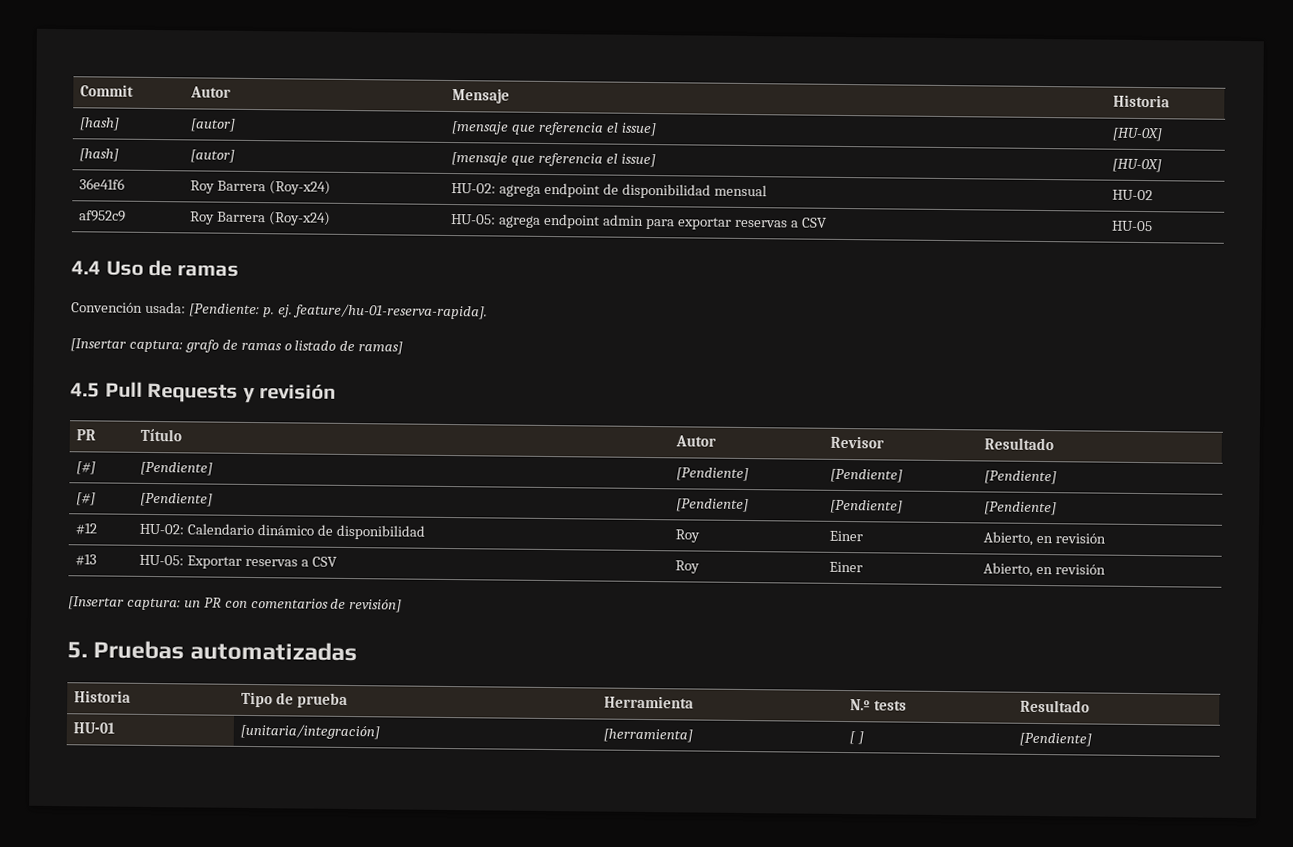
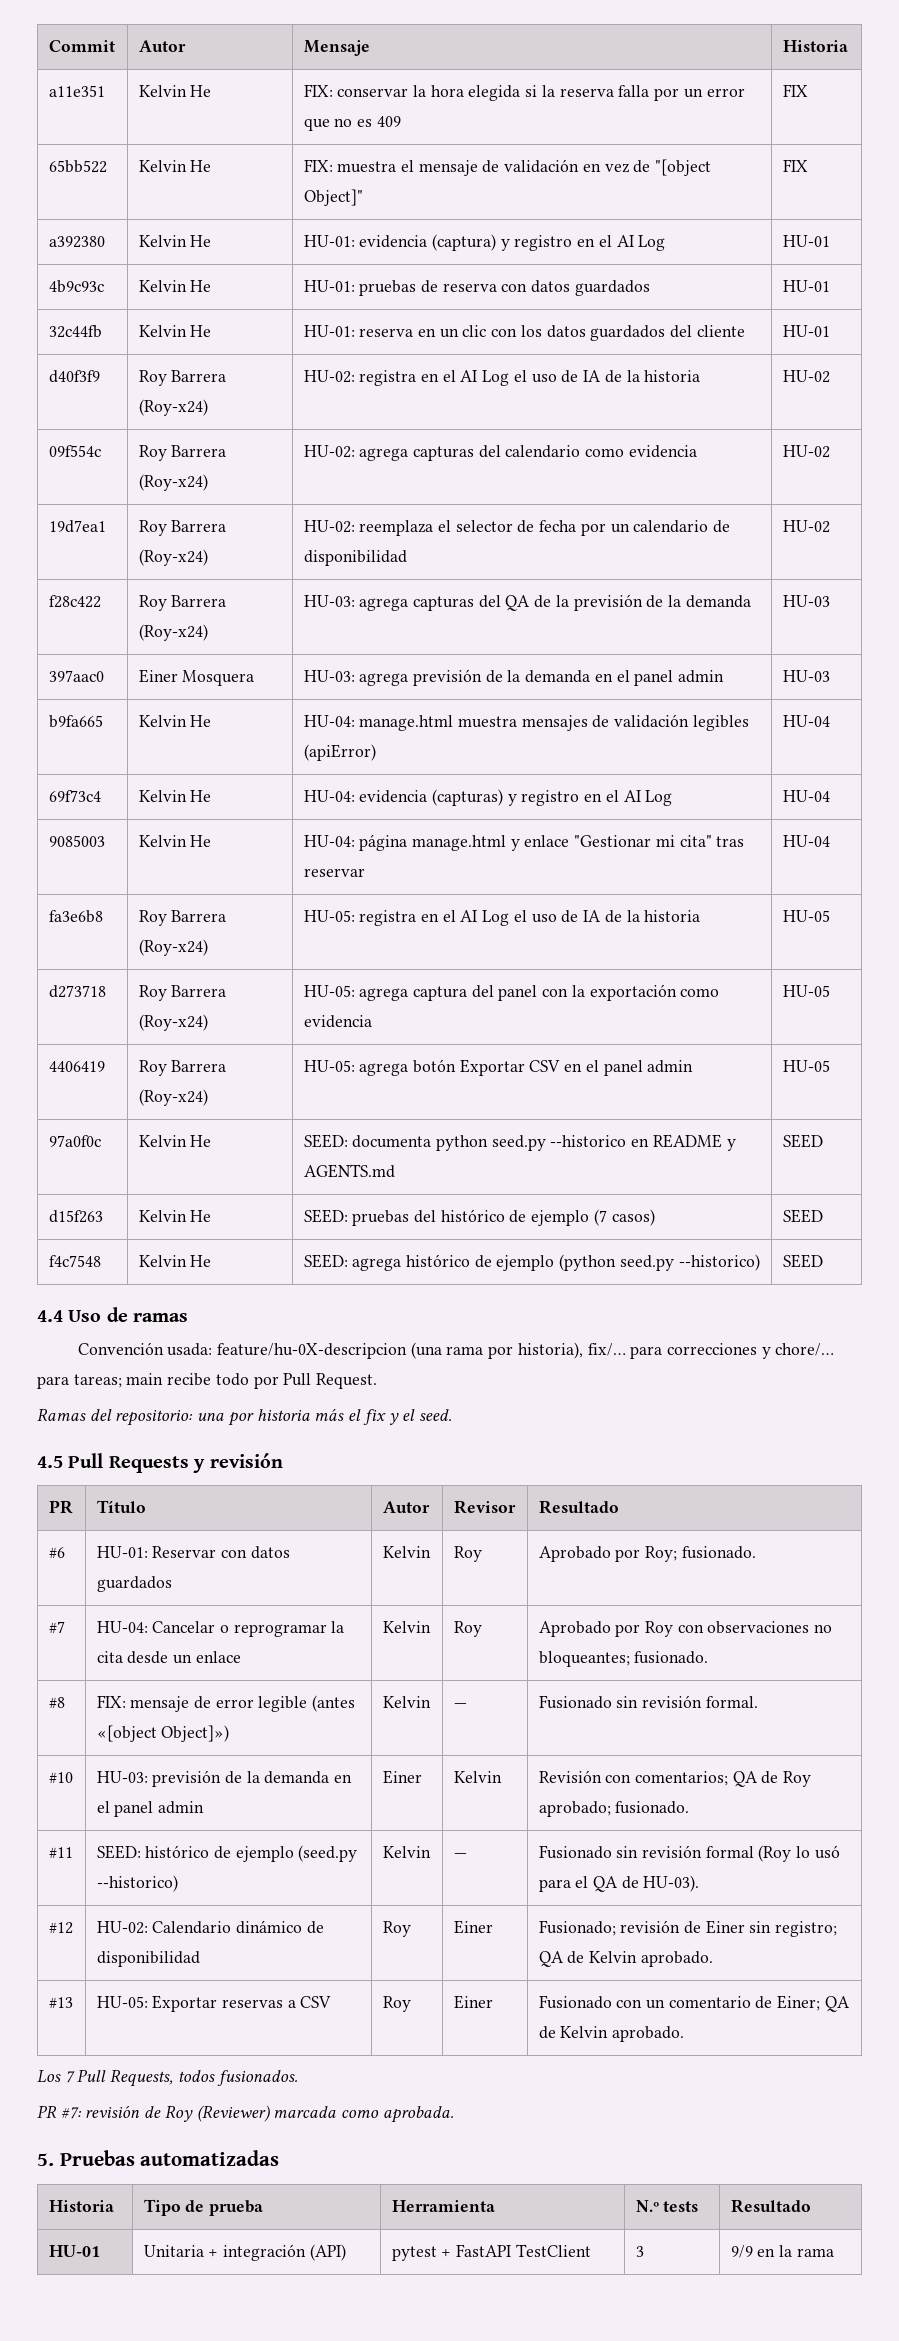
[79,117,121,131] [190,118,237,132] [451,121,657,137] [1112,127,1164,142] [79,148,120,162] [190,149,236,163] [451,152,656,168] [1112,158,1163,173] [79,178,126,190] [hash] | [autor] | [mensaje que referencia el issue] | [HU-0X] // [hash] | [autor] | [mensaje que referencia el issue] | [HU-0X] // 36e41f6 -> [48,85,105,97] [138,85,212,97] [303,84,745,101] [303,116,401,131] [782,84,808,97] [48,160,107,173] [138,160,212,172] [303,159,712,176] [303,189,363,206] [782,159,808,172] [48,236,105,248] [138,235,212,247] [303,234,666,251] [782,235,830,247] [48,280,104,293] [138,280,212,292] [303,280,650,296] [782,280,830,292] [48,325,102,338] [138,325,212,337] [303,325,745,341] [782,325,830,337] [48,370,100,383] [138,370,227,386] [138,399,208,416] [303,370,701,386] [782,370,830,383] [48,445,101,457] a11e351 | Kelvin He | FIX: conservar la hora elegida si la reserva falla por un error que no es 409 | FIX // 65bb522 | Kelvin He | FIX: muestra el mensaje de validación en vez de "[object Object]" | FIX // a392380 | Kelvin He | HU-01: evidencia (captura) y registro en el AI Log | HU-01 // 4b9c93c | Kelvin He | HU-01: pruebas de reserva con datos guardados | HU-01 // 32c44fb | Kelvin He | HU-01: reserva en un clic con los datos guardados del cliente | HU-01 // d40f3f9 | Roy Barrera (Roy-x24) | HU-02: registra en el AI Log el uso de IA de la historia | HU-02 // 09f554c
[544,182,767,199] [1112,189,1154,201] [79,210,127,222] [189,211,332,226] [451,213,827,230] [1111,220,1154,232] endpoint de disponibilidad mensual | HU-02 // af952c9 | Roy Barrera (Roy-x24) | HU-05: agrega endpoint admin para exportar reservas a CSV | HU-05 -> [413,445,697,461] [782,445,830,458] [48,520,106,533] [138,520,227,536] [138,549,208,566] [303,520,731,536] [303,550,407,566] [782,520,830,533] [48,595,101,608] [138,595,227,611] [138,624,208,641] [303,594,751,611] [782,595,830,607] [48,670,104,682] [138,669,255,686] [303,669,725,686] [782,670,830,682] [48,715,103,728] [138,715,212,727] [303,714,749,731] [303,744,376,761] [782,715,830,727] [48,790,101,802] [138,790,212,802] [303,789,673,806] [782,790,830,802] [48,835,105,847] [138,835,212,847] [303,834,745,851] [303,868,365,877] [782,835,830,847] [48,910,103,923] [138,910,227,926] [138,939,208,956] [303,910,701,926] [782,910,830,922] [48,985,106,998] [138,985,227,1001] [138,1014,208,1031] [303,984,720,1001] [303,1015,372,1028] [782,985,830,997] [48,1061,105,1072] [138,1060,227,1076] [138,1089,208,1106] [303,1059,694,1076] [782,1060,830,1072] [48,1135,101,1147] [138,1135,212,1147] [303,1134,736,1151] [303,1164,395,1178] [782,1134,823,1148] [48,1210,103,1223] [138,1210,212,1222] [303,1209,655,1226] [782,1209,823,1223] [48,1255,101,1267] [138,1255,212,1267] [303,1254,760,1271] [782,1254,823,1268] capturas del calendario como evidencia | HU-02 // 19d7ea1 | Roy Barrera (Roy-x24) | HU-02: reemplaza el selector de fecha por un calendario de disponibilidad | HU-02 // f28c422 | Roy Barrera (Roy-x24) | HU-03: agrega capturas del QA de la previsión de la demanda | HU-03 // 397aac0 | Einer Mosquera | HU-03: agrega previsión de la demanda en el panel admin | HU-03 // b9fa665 | Kelvin He | HU-04: manage.html muestra mensajes de validación legibles (apiError) | HU-04 // 69f73c4 | Kelvin He | HU-04: evidencia (capturas) y registro en el AI Log | HU-04 // 9085003 | Kelvin He | HU-04: página manage.html y enlace "Gestionar mi cita" tras reservar | HU-04 // fa3e6b8 | Roy Barrera (Roy-x24) | HU-05: registra en el AI Log el uso de IA de la historia | HU-05 // d273718 | Roy Barrera (Roy-x24) | HU-05: agrega captura del panel con la exportación como evidencia | HU-05 // 4406419 | Roy Barrera (Roy-x24) | HU-05: agrega botón Exportar CSV en el panel admin | HU-05 // 97a0f0c | Kelvin He | SEED: documenta python seed.py --historico en README y AGENTS.md | SEED // d15f263 | Kelvin He | SEED: pruebas del histórico de ejemplo (7 casos) | SEED // f4c7548 | Kelvin He | SEED: agrega histórico de ejemplo (python seed.py --historico) | SEED
[188,303,488,320] [70,338,404,355] [Pendiente: p. ej. feature/hu-01-reserva-rapida]. // [Insertar captura: grafo de ramas o listado de ramas] -> [216,1342,835,1359] [37,1373,378,1389] [37,1408,452,1426] feature/hu-0X-descripcion (una rama por historia), fix/… para correcciones y chore/… para tareas; main recibe todo por Pull Request. // Ramas del repositorio: una por historia más el fix y el seed.
[76,461,97,475] [140,461,214,476] [676,467,750,482] [830,468,904,483] [984,470,1058,485] [76,492,97,506] [140,492,214,507] [676,498,750,513] [830,499,904,514] [984,501,1058,516] [#] | [Pendiente] | [Pendiente] | [Pendiente] | [Pendiente] // [#] | [Pendiente] | [Pendiente] | [Pendiente] | [Pendiente] -> [48,1547,65,1559] [96,1546,290,1559] [96,1576,172,1592] [382,1546,431,1558] [453,1546,482,1562] [538,1546,756,1562] [48,1621,65,1634] [96,1621,345,1637] [96,1651,241,1664] [382,1621,431,1633] [453,1621,482,1637] [538,1621,833,1637] [538,1651,709,1667] [48,1697,65,1709] [96,1695,356,1712] [96,1725,230,1742] [382,1696,431,1708] [453,1703,467,1708] [538,1695,758,1709] [48,1772,73,1784] [96,1770,353,1787] [96,1801,205,1817] [382,1770,422,1784] [453,1771,502,1783] [538,1770,812,1787] [538,1801,690,1817] [48,1847,73,1859] [96,1845,358,1862] [96,1875,178,1892] [382,1846,431,1858] [453,1853,467,1858] [538,1845,840,1862] [538,1875,700,1892] #6 | HU-01: Reservar con datos guardados | Kelvin | Roy | Aprobado por Roy; fusionado. // #7 | HU-04: Cancelar o reprogramar la cita desde un enlace | Kelvin | Roy | Aprobado por Roy con observaciones no bloqueantes; fusionado. // #8 | FIX: mensaje de error legible (antes «[object Object]») | Kelvin | — | Fusionado sin revisión formal. // #10 | HU-03: previsión de la demanda en el panel admin | Einer | Kelvin | Revisión con comentarios; QA de Roy aprobado; fusionado. // #11 | SEED: histórico de ejemplo (seed.py --historico) | Kelvin | — | Fusionado sin revisión formal (Roy lo usó para el QA de HU-03).
[983,531,1107,546] Abierto, en revisión -> [538,1920,838,1937] [538,1951,713,1967] Fusionado; revisión de Einer sin registro; QA de Kelvin aprobado.
[983,562,1107,577] [68,596,403,613] Abierto, en revisión // [Insertar captura: un PR con comentarios de revisión] -> [538,1995,850,2012] [538,2026,685,2042] [37,2069,298,2087] [37,2105,454,2123] Fusionado con un comentario de Einer; QA de Kelvin aprobado. // Los 7 Pull Requests, todos fusionados. // PR #7: revisión de Roy (Reviewer) marcada como aprobada.
[240,723,381,740] [603,728,694,743] [849,731,865,745] [1019,732,1093,747] [unitaria/integración] | [herramienta] | [ ] | [Pendiente] -> [143,2244,346,2261] [391,2244,591,2261] [635,2246,644,2257] [730,2245,834,2258] Unitaria + integración (API) | pytest + FastAPI TestClient | 3 | 9/9 en la rama

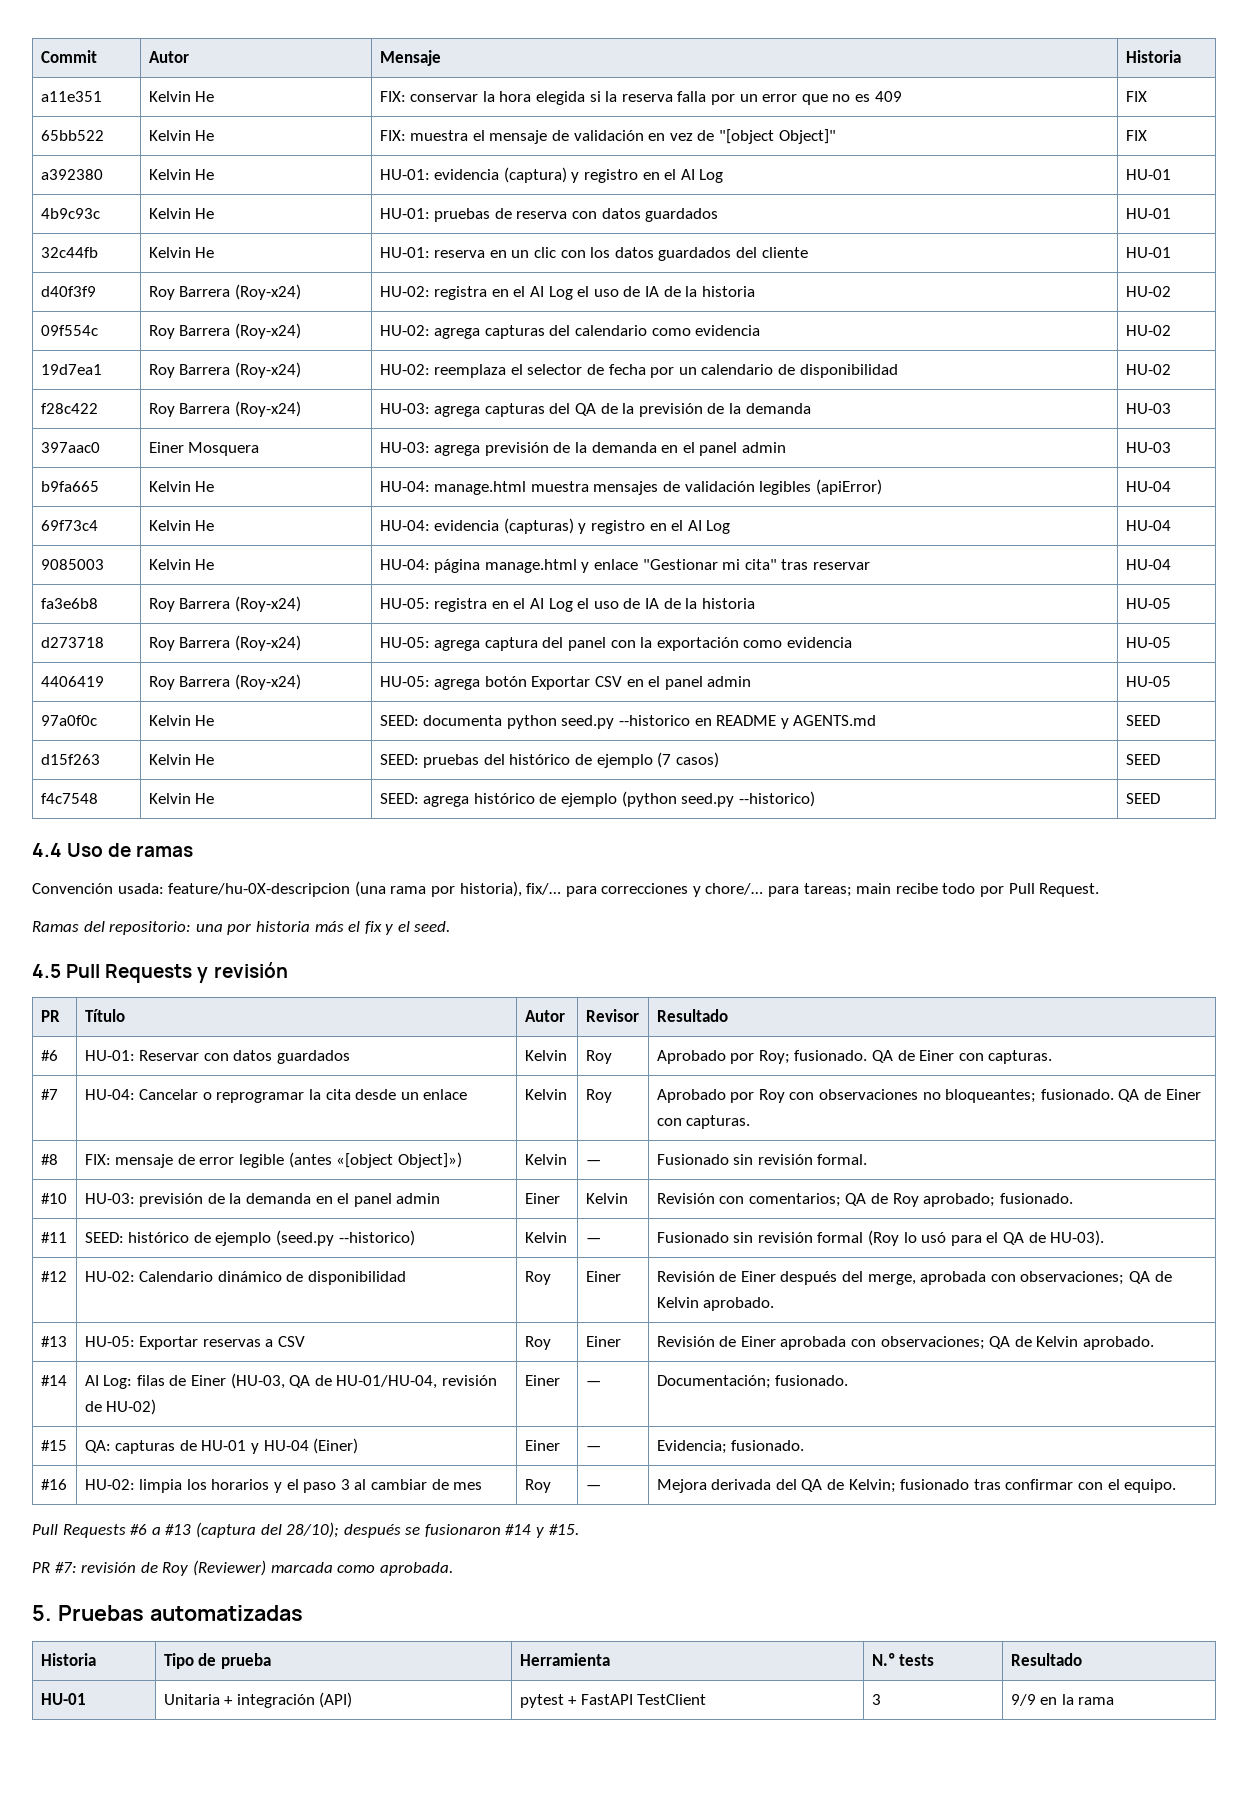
(756, 1552) none -> [872,1050,1053,1064] QA de Einer con capturas.
(709, 1657) none -> [1118,1089,1201,1102] [656,1115,751,1129] QA de Einer con capturas.
[538,1920,838,1937] Fusionado; revisión de Einer sin registro; -> [656,1271,1125,1285] Revisión de Einer después del merge, aprobada con observaciones;
[538,1995,850,2012] [538,2026,685,2042] [37,2069,298,2087] Fusionado con un comentario de Einer; QA de Kelvin aprobado. // Los 7 Pull Requests, todos fusionados. -> [656,1336,1155,1350] [40,1375,67,1386] [84,1373,498,1389] [84,1399,157,1415] [524,1375,560,1386] [585,1381,601,1386] [656,1375,849,1389] [40,1440,67,1451] [84,1438,359,1454] [524,1440,560,1451] [585,1446,601,1451] [656,1440,805,1454] [40,1479,67,1490] [84,1479,483,1493] [524,1479,551,1493] [585,1485,601,1490] [656,1479,1177,1493] [32,1522,579,1538] Revisión de Einer aprobada con observaciones; QA de Kelvin aprobado. // #14 | AI Log: filas de Einer (HU-03, QA de HU-01/HU-04, revisión de HU-02) | Einer | — | Documentación; fusionado. // #15 | QA: capturas de HU-01 y HU-04 (Einer) | Einer | — | Evidencia; fusionado. // #16 | HU-02: limpia los horarios y el paso 3 al cambiar de mes | Roy | — | Mejora derivada del QA de Kelvin; fusionado tras confirmar con el equipo. // Pull Requests #6 a #13 (captura del 28/10); después se fusionaron #14 y #15.

